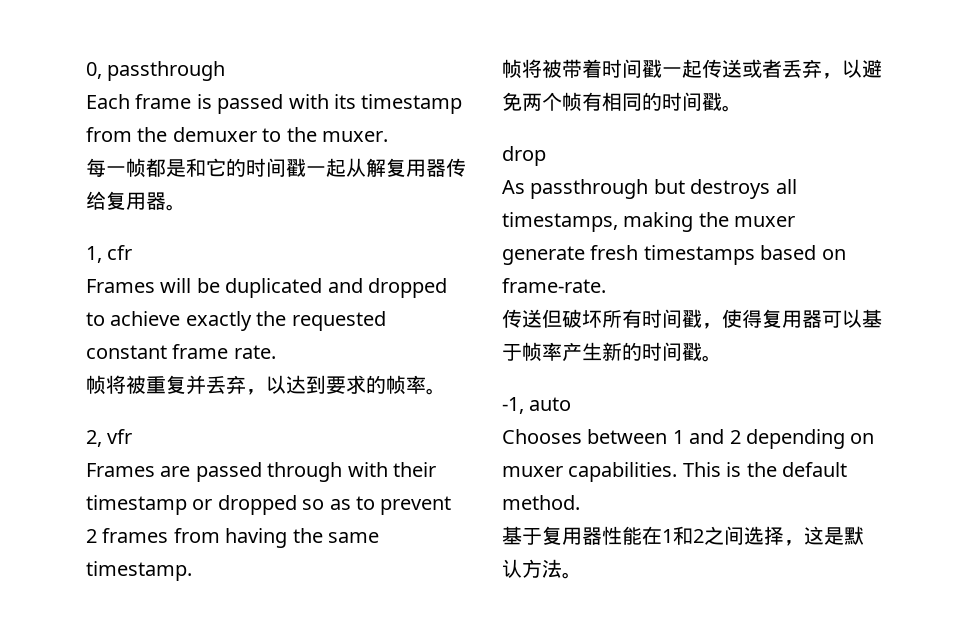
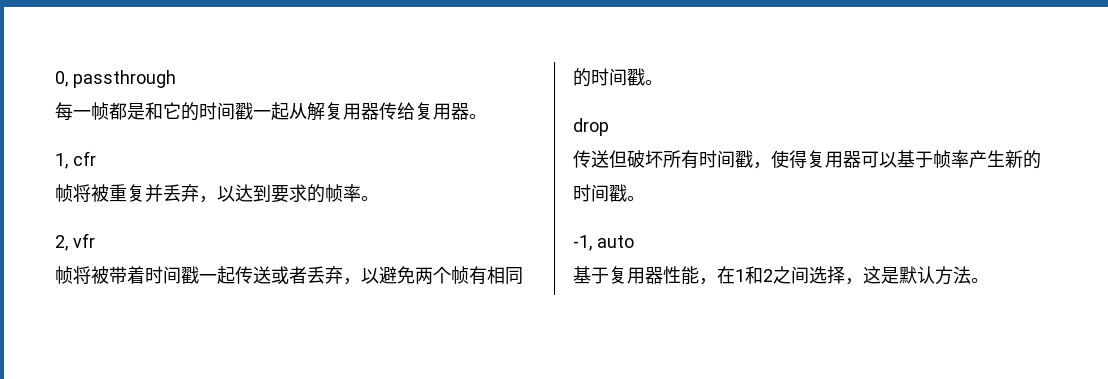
[86,94,463,114] [86,127,388,142] // Each frame is passed with its timestamp from the demuxer to the muxer. -> (176, 79) none
[86,278,447,298] [86,311,386,331] [86,344,276,359] // Frames will be duplicated and dropped to achieve exactly the requested constant frame rate. -> (96, 158) none
[86,462,436,482] [86,495,452,515] [86,528,379,548] [86,561,192,581] // Frames are passed through with their timestamp or dropped so as to prevent 2 frames from having the same timestamp. -> (95, 240) none
[502,179,797,199] [502,212,796,232] [502,245,846,265] [502,278,606,293] // As passthrough but destroys all timestamps, making the muxer generate fresh timestamps based on frame-rate. -> (609, 127) none
[502,429,875,449] [502,462,847,482] [502,495,580,510] // Chooses between 1 and 2 depending on muxer capabilities. This is the default method. -> (634, 241) none
(642, 535) none -> [699,278,717,285] ，

